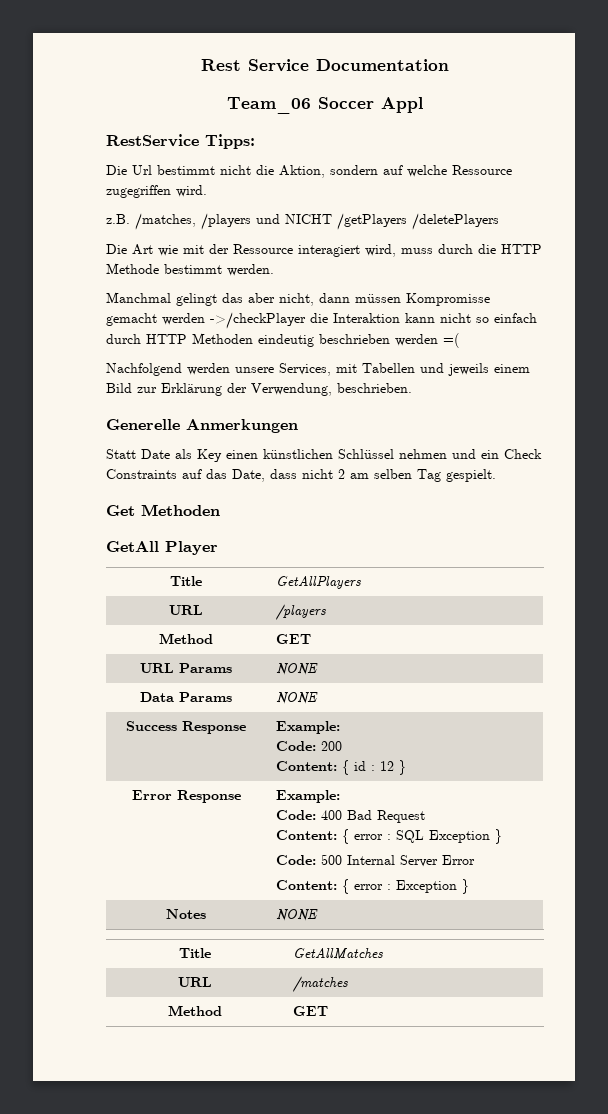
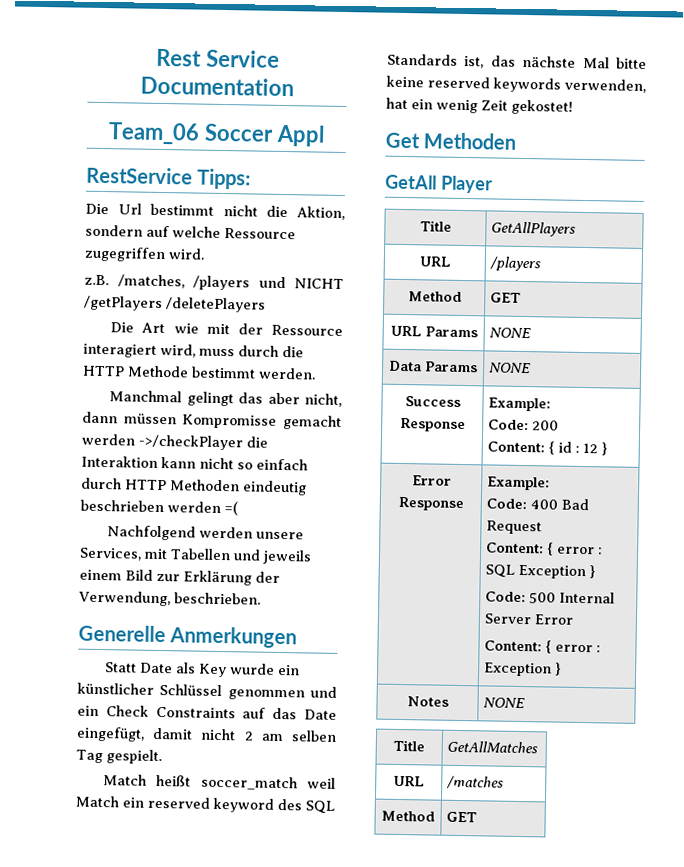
[226,449,447,459] einen künstlichen Schlüssel nehmen -> [229,663,301,676] [77,682,305,701] wurde ein künstlicher Schlüssel genommen
[232,469,297,482] Date, dass -> [304,709,337,720] [76,726,194,742] Date eingefügt, damit
(496, 475) none -> [103,774,336,791] [75,795,335,814] [387,53,647,69] [386,75,646,93] [386,97,573,115] // Match heißt soccer_match weil Match ein reserved keyword des SQL Standards ist, das nächste Mal bitte keine reserved keywords verwenden, hat ein wenig Zeit gekostet!

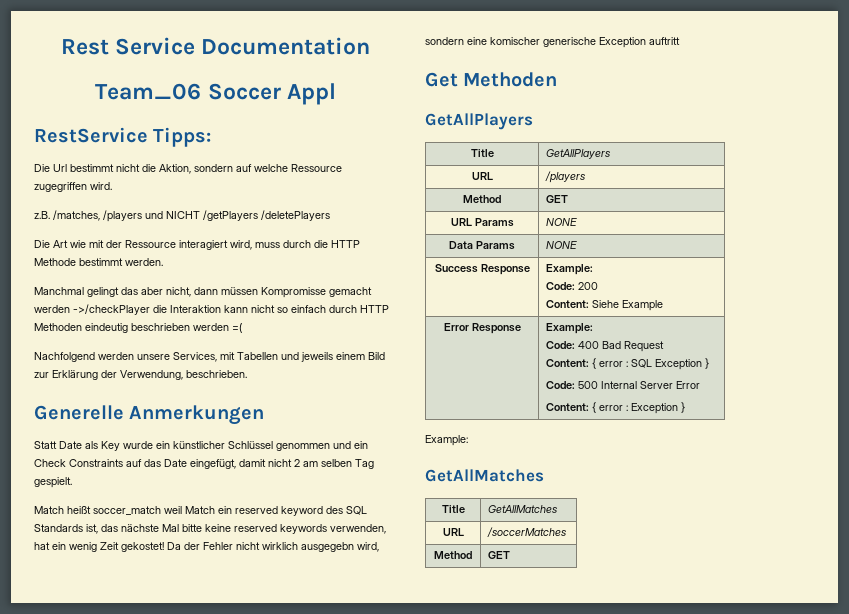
(573, 107) none -> [167,542,379,552] [425,37,680,48] Da der Fehler nicht wirklich ausgegebn wird, sondern eine komischer generische Exception auftritt
[385,174,493,194] GetAll Player -> [425,113,533,130] GetAllPlayers
[548,441,609,456] { id : 12 } -> [592,300,664,311] Siehe Example
[406,696,449,707] [483,697,526,709] // Notes | NONE -> [425,435,468,446] [425,469,544,482] // Example: // GetAllMatches
[446,775,505,790] /matches -> [487,527,567,537] /soccerMatches

